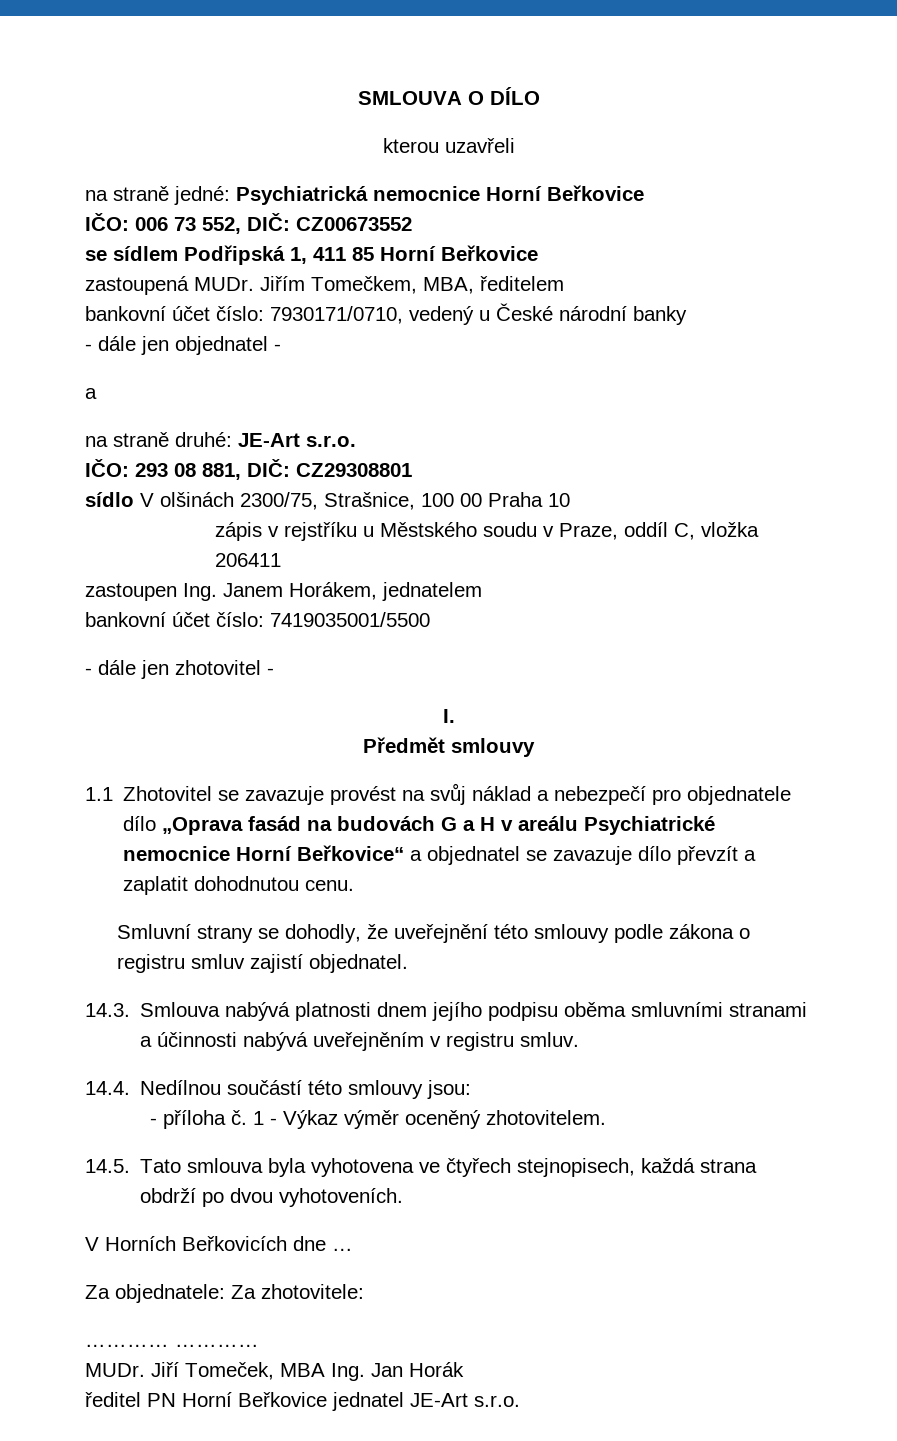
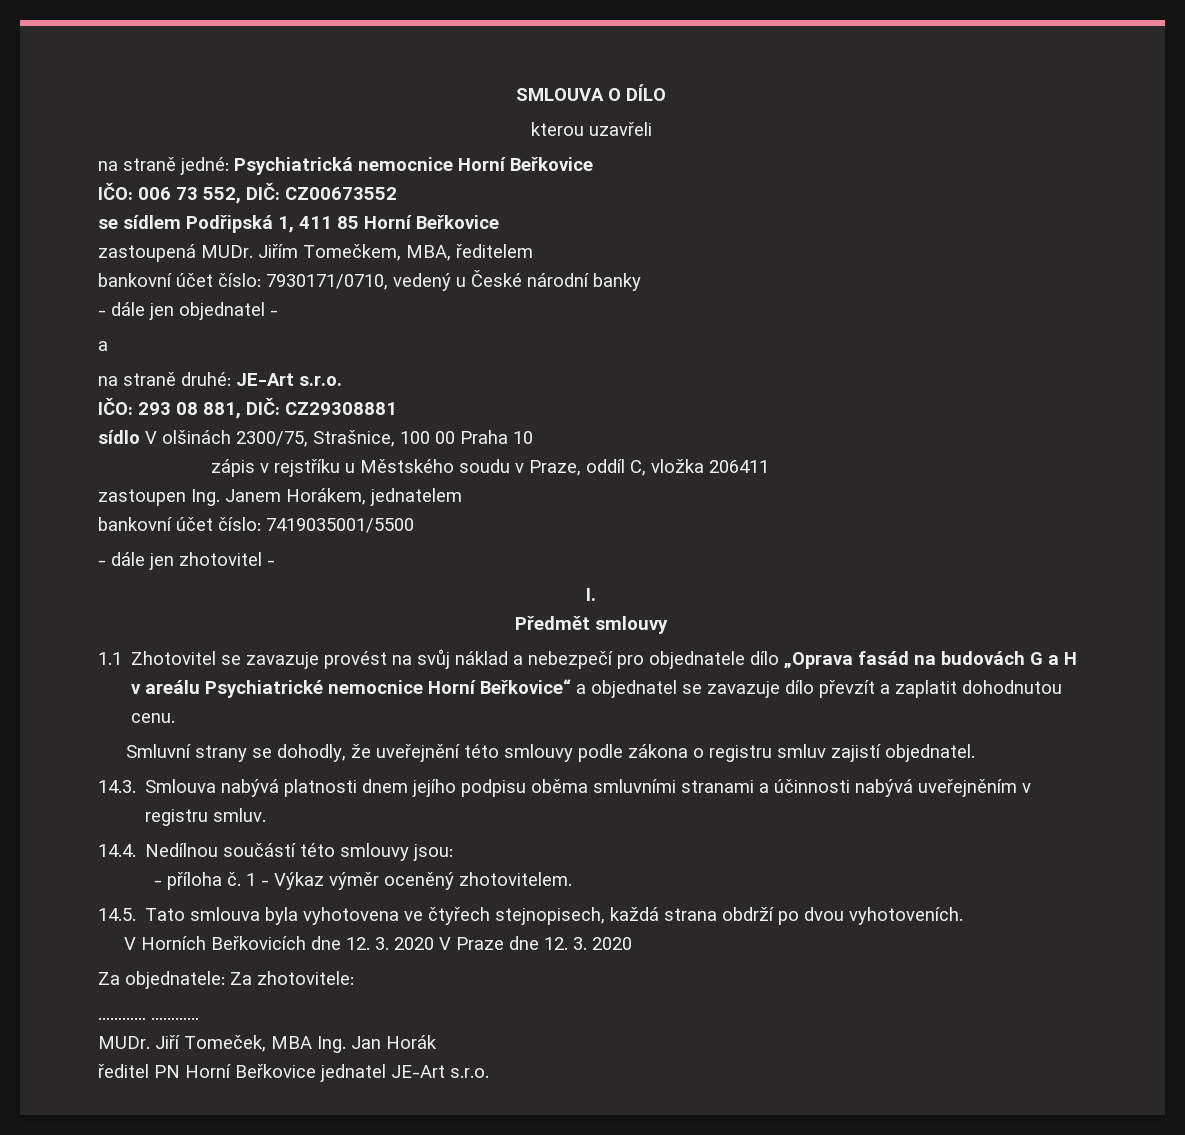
[296,463,412,477] CZ29308801 -> [285,402,397,415] CZ29308881
[332,1248,353,1251] … -> [346,936,633,950] 12. 3. 2020 V Praze dne 12. 3. 2020

